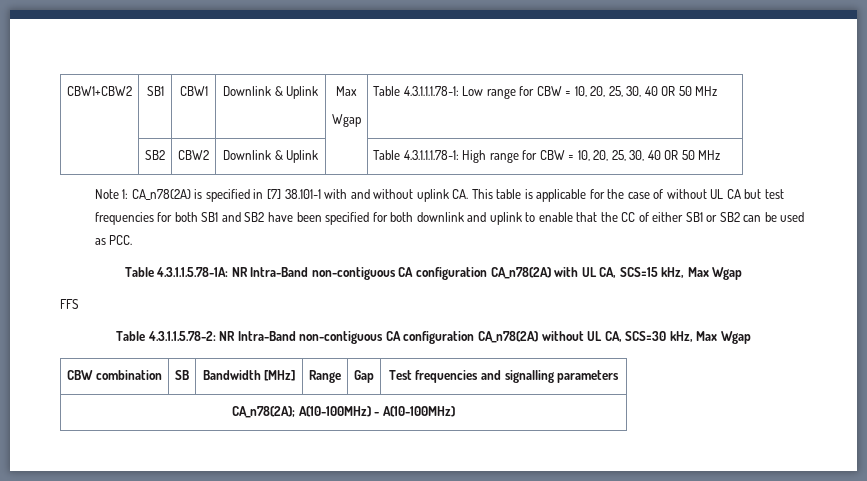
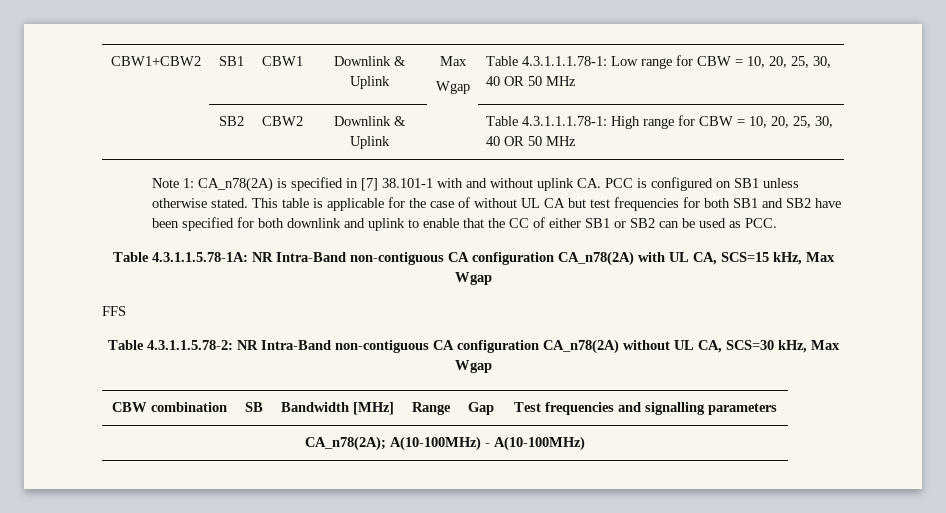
(469, 194) none -> [605,177,800,191] [152,198,249,208] PCC is configured on SB1 unless otherwise stated.

